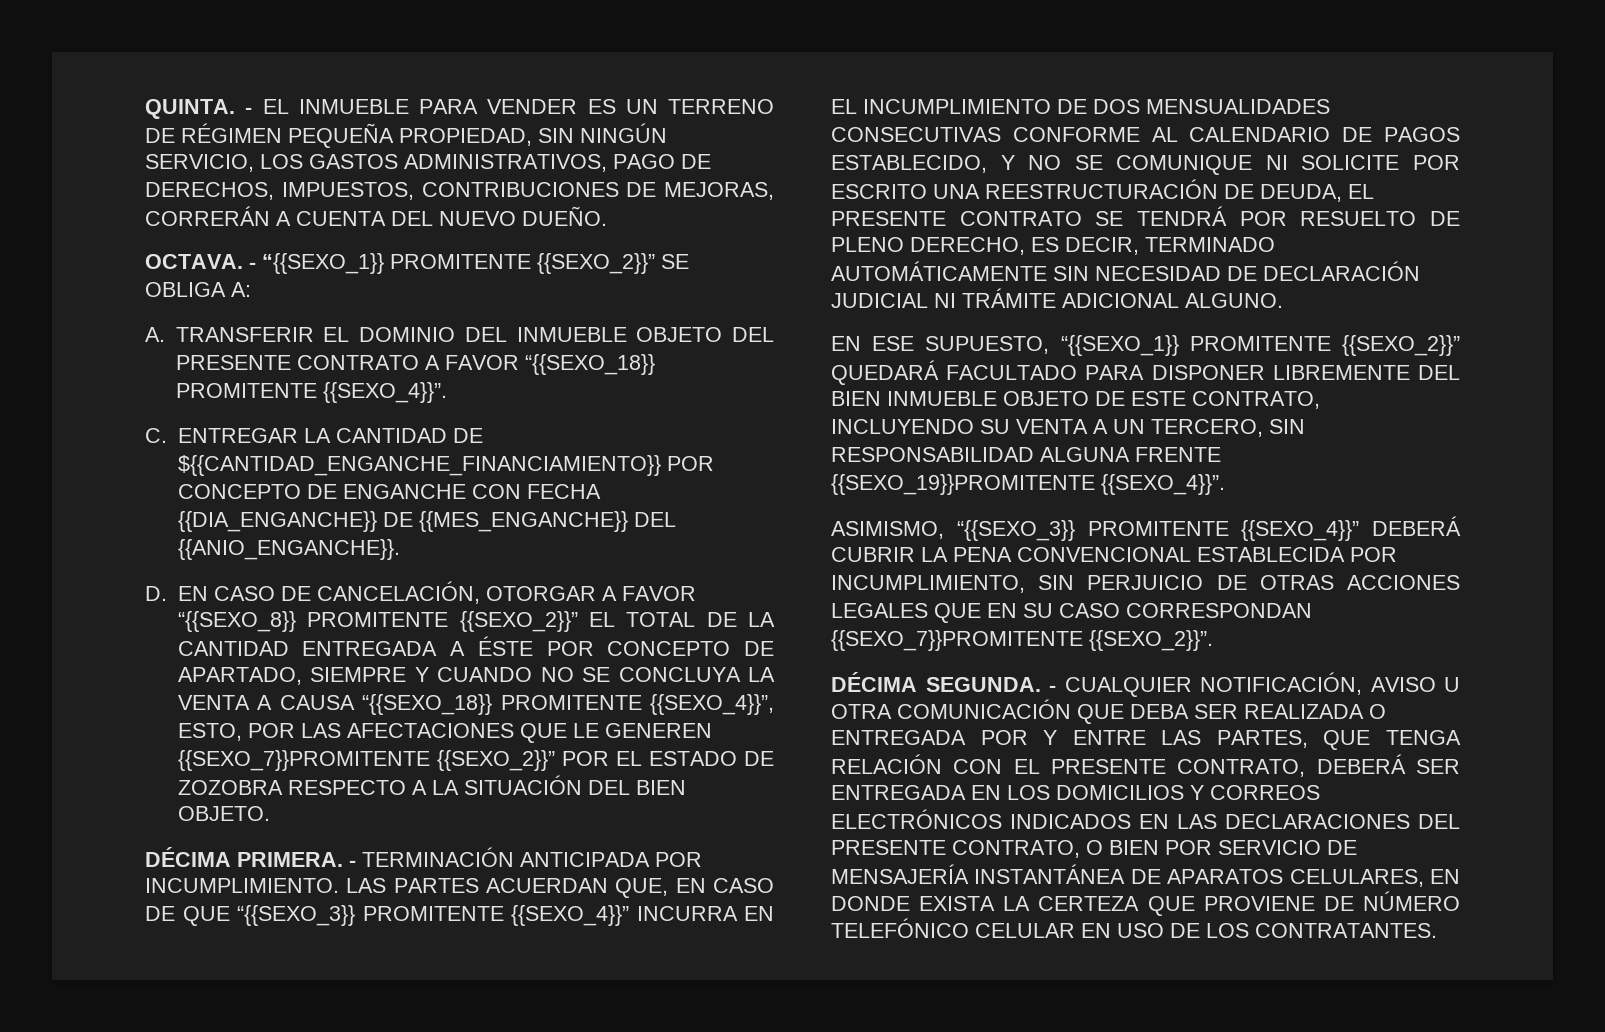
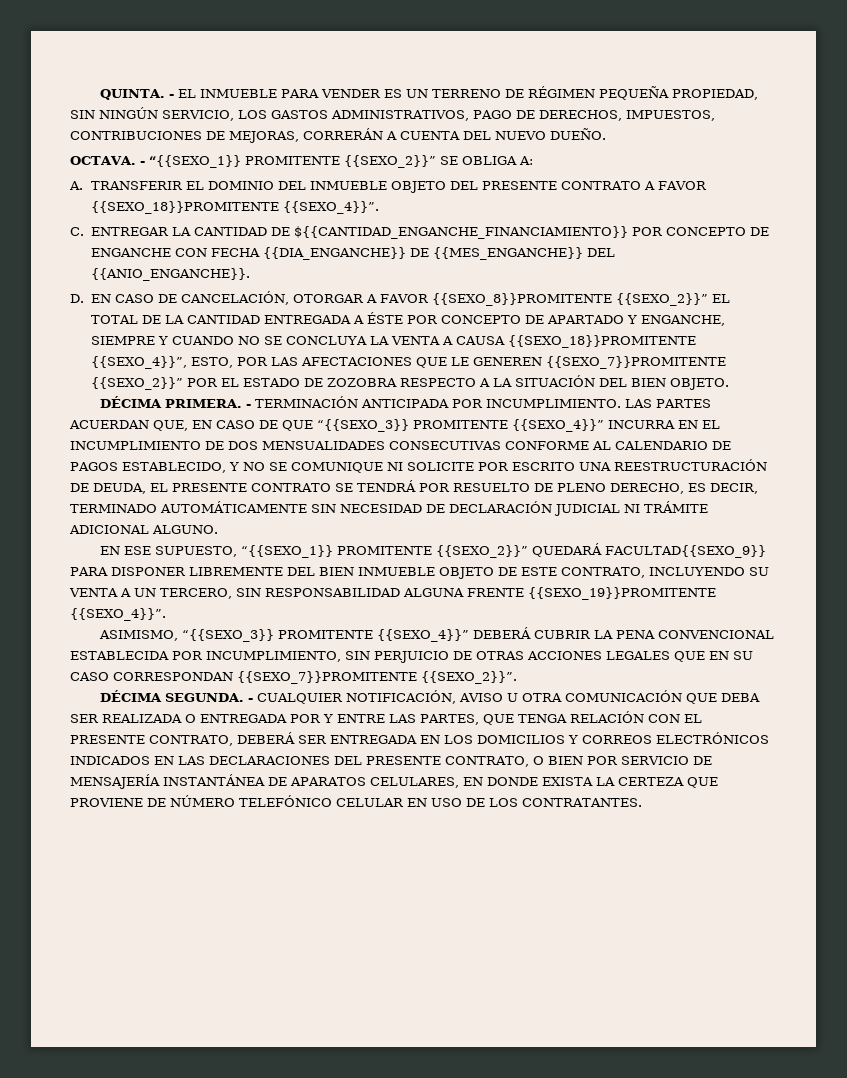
[524,354,655,375] [175,383,317,398] “{{SEXO_18}} PROMITENTE -> [90,201,279,214] {{SEXO_18}}PROMITENTE
[177,611,449,632] “{{SEXO_8}} PROMITENTE -> [431,293,612,306] {{SEXO_8}}PROMITENTE
[177,667,302,685] APARTADO, -> [546,315,725,326] APARTADO Y ENGANCHE,
[362,694,642,715] “{{SEXO_18}} PROMITENTE -> [507,335,696,348] {{SEXO_18}}PROMITENTE
[946,365,1078,380] FACULTADO -> [605,545,767,558] FACULTAD{{SEXO_9}}

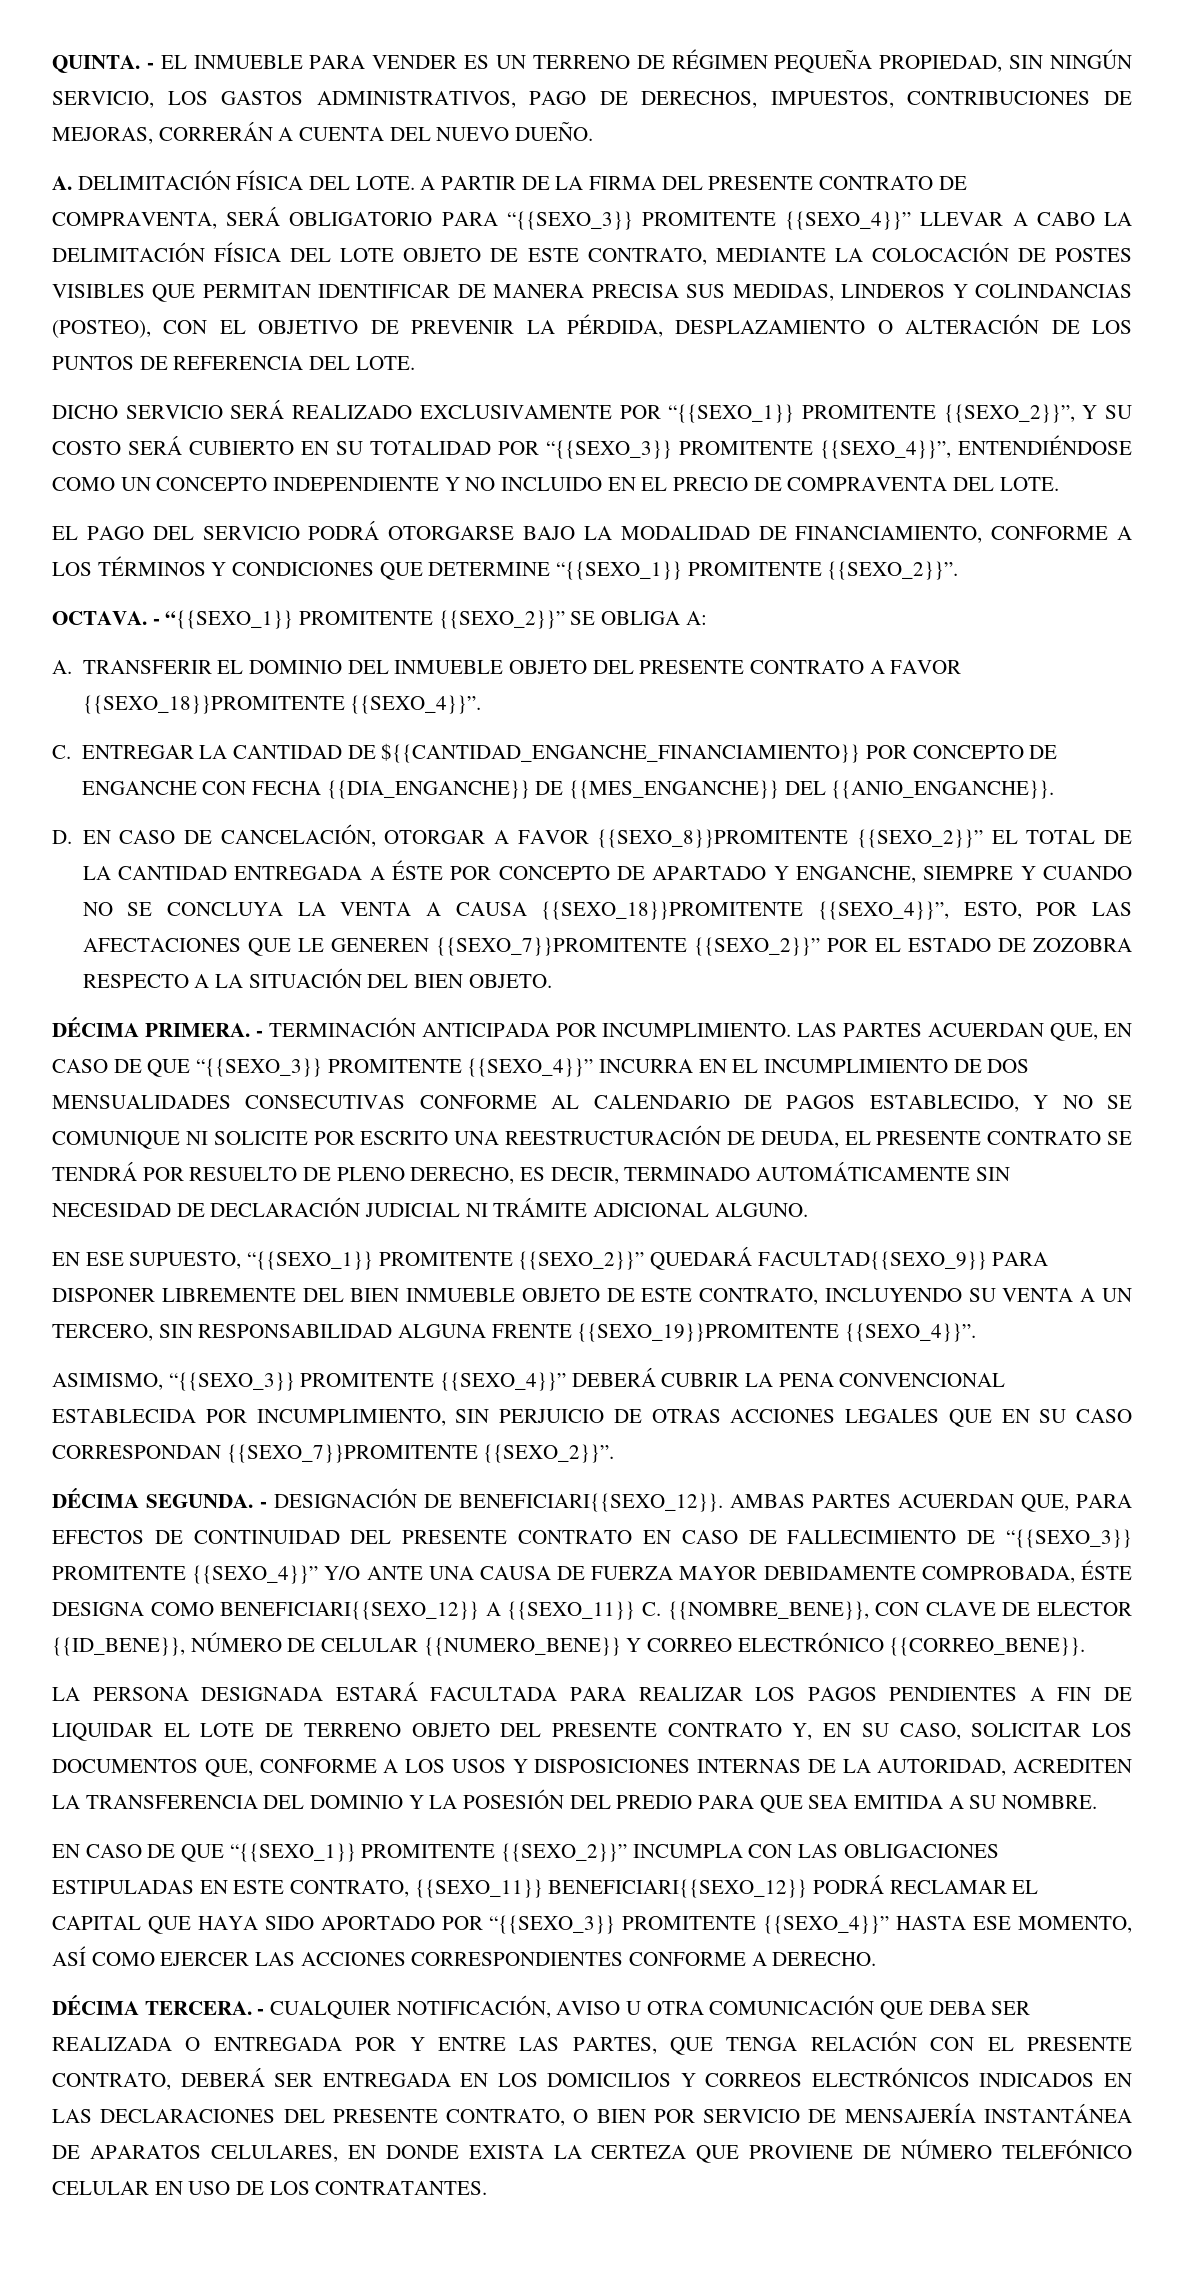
(606, 134) none -> [52,170,967,190] [52,206,1133,230] [52,242,1133,265] [52,284,1133,302] [52,314,1132,338] [52,356,415,370] [52,399,1133,423] [52,435,1132,459] [52,477,1059,491] [52,520,1133,543] [52,556,959,580] // A. DELIMITACIÓN FÍSICA DEL LOTE. A PARTIR DE LA FIRMA DEL PRESENTE CONTRATO DE COMPRAVENTA, SERÁ OBLIGATORIO PARA “{{SEXO_3}} PROMITENTE {{SEXO_4}}” LLEVAR A CABO LA DELIMITACIÓN FÍSICA DEL LOTE OBJETO DE ESTE CONTRATO, MEDIANTE LA COLOCACIÓN DE POSTES VISIBLES QUE PERMITAN IDENTIFICAR DE MANERA PRECISA SUS MEDIDAS, LINDEROS Y COLINDANCIAS (POSTEO), CON EL OBJETIVO DE PREVENIR LA PÉRDIDA, DESPLAZAMIENTO O ALTERACIÓN DE LOS PUNTOS DE REFERENCIA DEL LOTE. // DICHO SERVICIO SERÁ REALIZADO EXCLUSIVAMENTE POR “{{SEXO_1}} PROMITENTE {{SEXO_2}}”, Y SU COSTO SERÁ CUBIERTO EN SU TOTALIDAD POR “{{SEXO_3}} PROMITENTE {{SEXO_4}}”, ENTENDIÉNDOSE COMO UN CONCEPTO INDEPENDIENTE Y NO INCLUIDO EN EL PRECIO DE COMPRAVENTA DEL LOTE. // EL PAGO DEL SERVICIO PODRÁ OTORGARSE BAJO LA MODALIDAD DE FINANCIAMIENTO, CONFORME A LOS TÉRMINOS Y CONDICIONES QUE DETERMINE “{{SEXO_1}} PROMITENTE {{SEXO_2}}”.
(254, 700) none -> [274,1488,1132,1512] [52,1529,1133,1548] [52,1560,1133,1584] [52,1601,1133,1620] [52,1632,1086,1656] [52,1681,1133,1701] [52,1723,1132,1741] [52,1759,1132,1777] [52,1789,1098,1813] [52,1843,999,1862] [52,1874,1039,1898] [52,1915,1132,1934] [52,1946,877,1966] [52,1994,265,2015] DESIGNACIÓN DE BENEFICIARI{{SEXO_12}}. AMBAS PARTES ACUERDAN QUE, PARA EFECTOS DE CONTINUIDAD DEL PRESENTE CONTRATO EN CASO DE FALLECIMIENTO DE “{{SEXO_3}} PROMITENTE {{SEXO_4}}” Y/O ANTE UNA CAUSA DE FUERZA MAYOR DEBIDAMENTE COMPROBADA, ÉSTE DESIGNA COMO BENEFICIARI{{SEXO_12}} A {{SEXO_11}} C. {{NOMBRE_BENE}}, CON CLAVE DE ELECTOR {{ID_BENE}}, NÚMERO DE CELULAR {{NUMERO_BENE}} Y CORREO ELECTRÓNICO {{CORREO_BENE}}. // LA PERSONA DESIGNADA ESTARÁ FACULTADA PARA REALIZAR LOS PAGOS PENDIENTES A FIN DE LIQUIDAR EL LOTE DE TERRENO OBJETO DEL PRESENTE CONTRATO Y, EN SU CASO, SOLICITAR LOS DOCUMENTOS QUE, CONFORME A LOS USOS Y DISPOSICIONES INTERNAS DE LA AUTORIDAD, ACREDITEN LA TRANSFERENCIA DEL DOMINIO Y LA POSESIÓN DEL PREDIO PARA QUE SEA EMITIDA A SU NOMBRE. // EN CASO DE QUE “{{SEXO_1}} PROMITENTE {{SEXO_2}}” INCUMPLA CON LAS OBLIGACIONES ESTIPULADAS EN ESTE CONTRATO, {{SEXO_11}} BENEFICIARI{{SEXO_12}} PODRÁ RECLAMAR EL CAPITAL QUE HAYA SIDO APORTADO POR “{{SEXO_3}} PROMITENTE {{SEXO_4}}” HASTA ESE MOMENTO, ASÍ COMO EJERCER LAS ACCIONES CORRESPONDIENTES CONFORME A DERECHO. // DÉCIMA TERCERA. -

